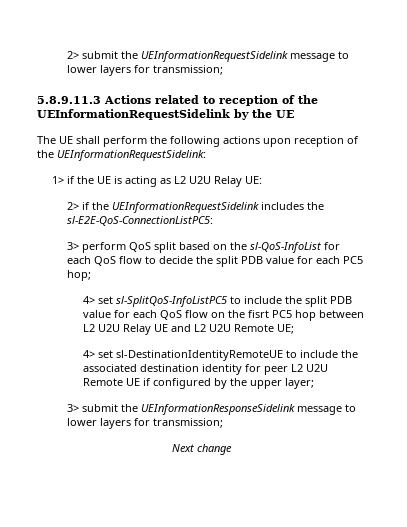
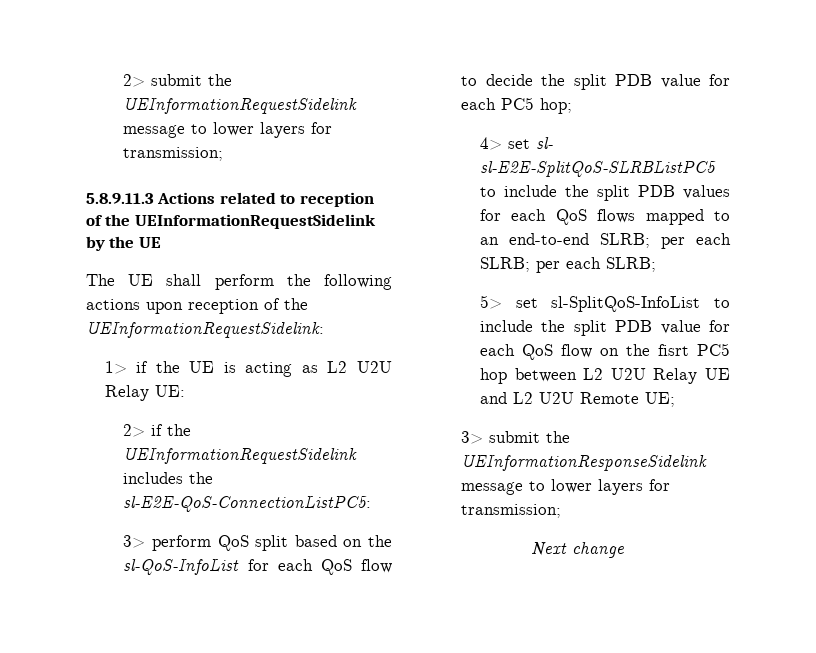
[115,296,227,307] sl-SplitQoS-InfoListPC5 -> [536,137,554,149] [480,161,717,177] [480,185,730,201] [480,209,730,225] [480,233,731,249] [480,257,657,273] [480,295,701,312] sl- sl-E2E-SplitQoS-SLRBListPC5 to include the split PDB values for each QoS flows mapped to an end-to-end SLRB; per each SLRB; per each SLRB; // 5> set sl-SplitQoS-InfoList
[82,350,358,361] [82,364,328,375] [82,378,314,389] // 4> set sl-DestinationIdentityRemoteUE to include the associated destination identity for peer L2 U2U Remote UE if configured by the upper layer; -> (676, 399) none

